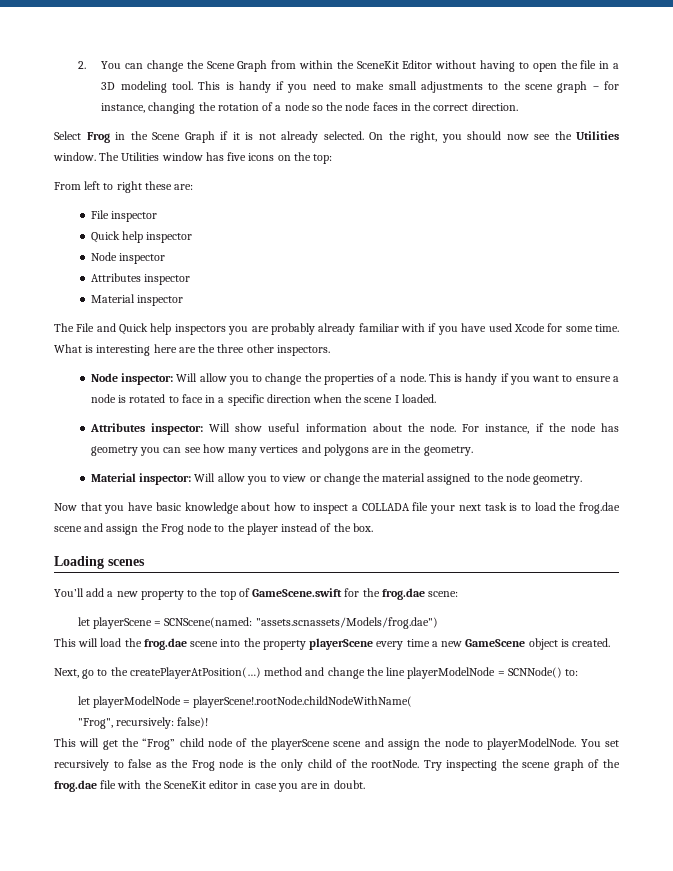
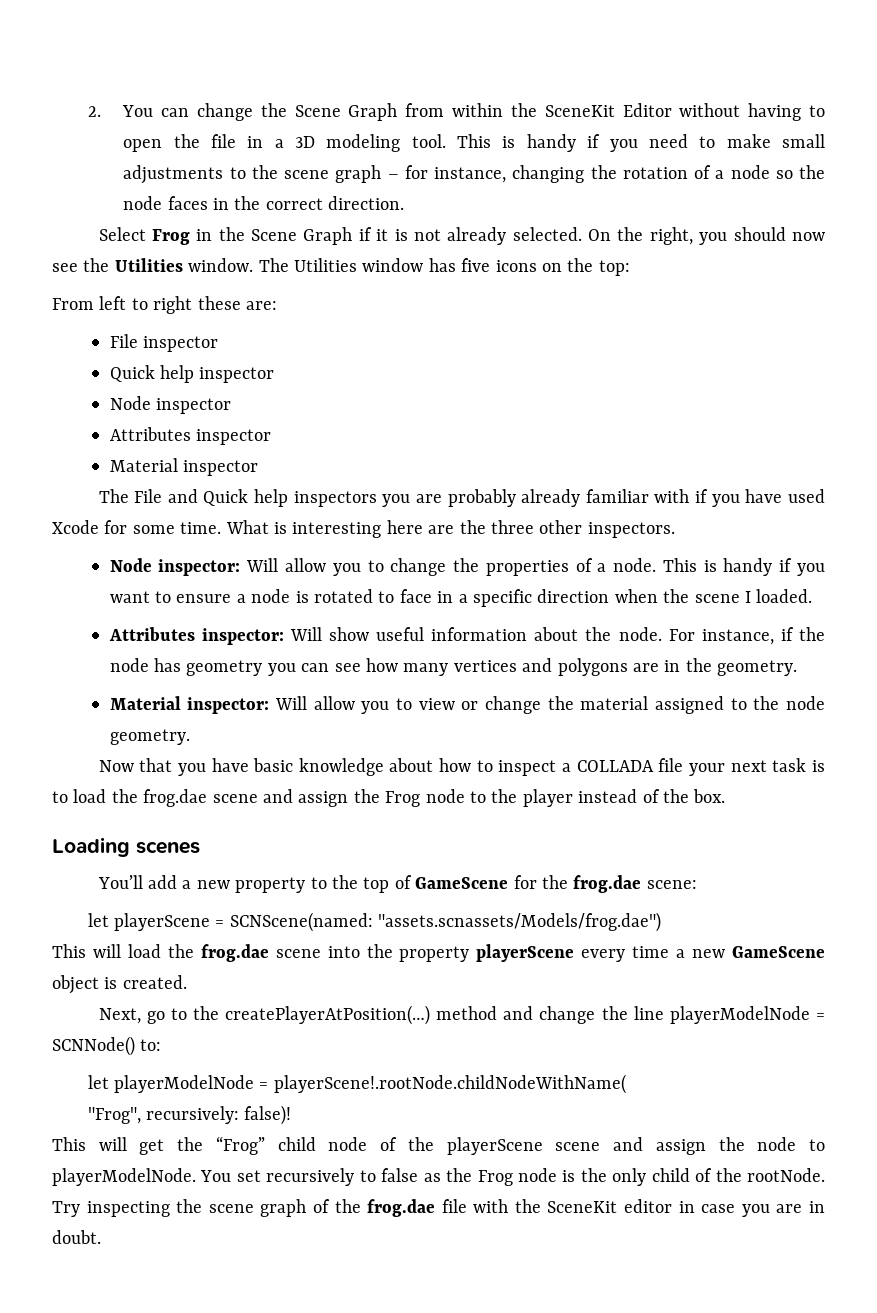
[252,588,343,597] GameScene.swift -> [415,877,509,889] GameScene

